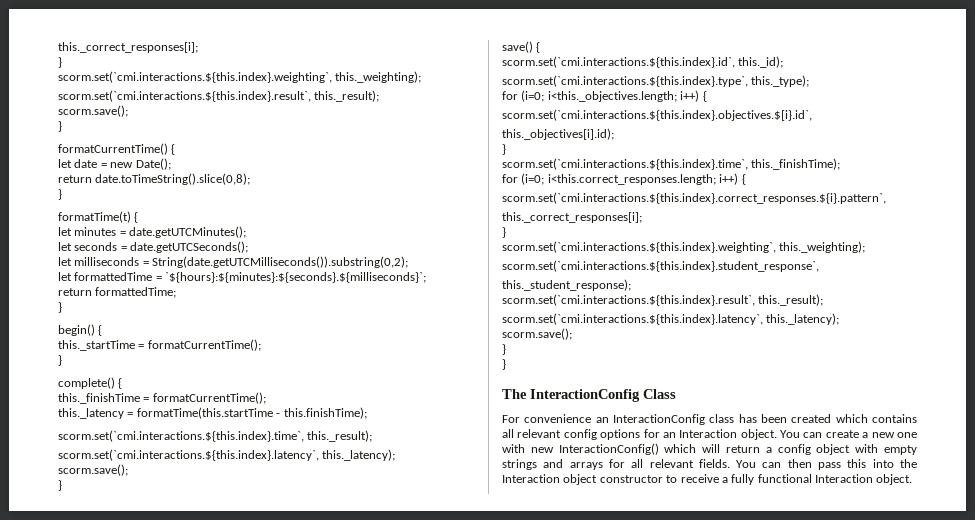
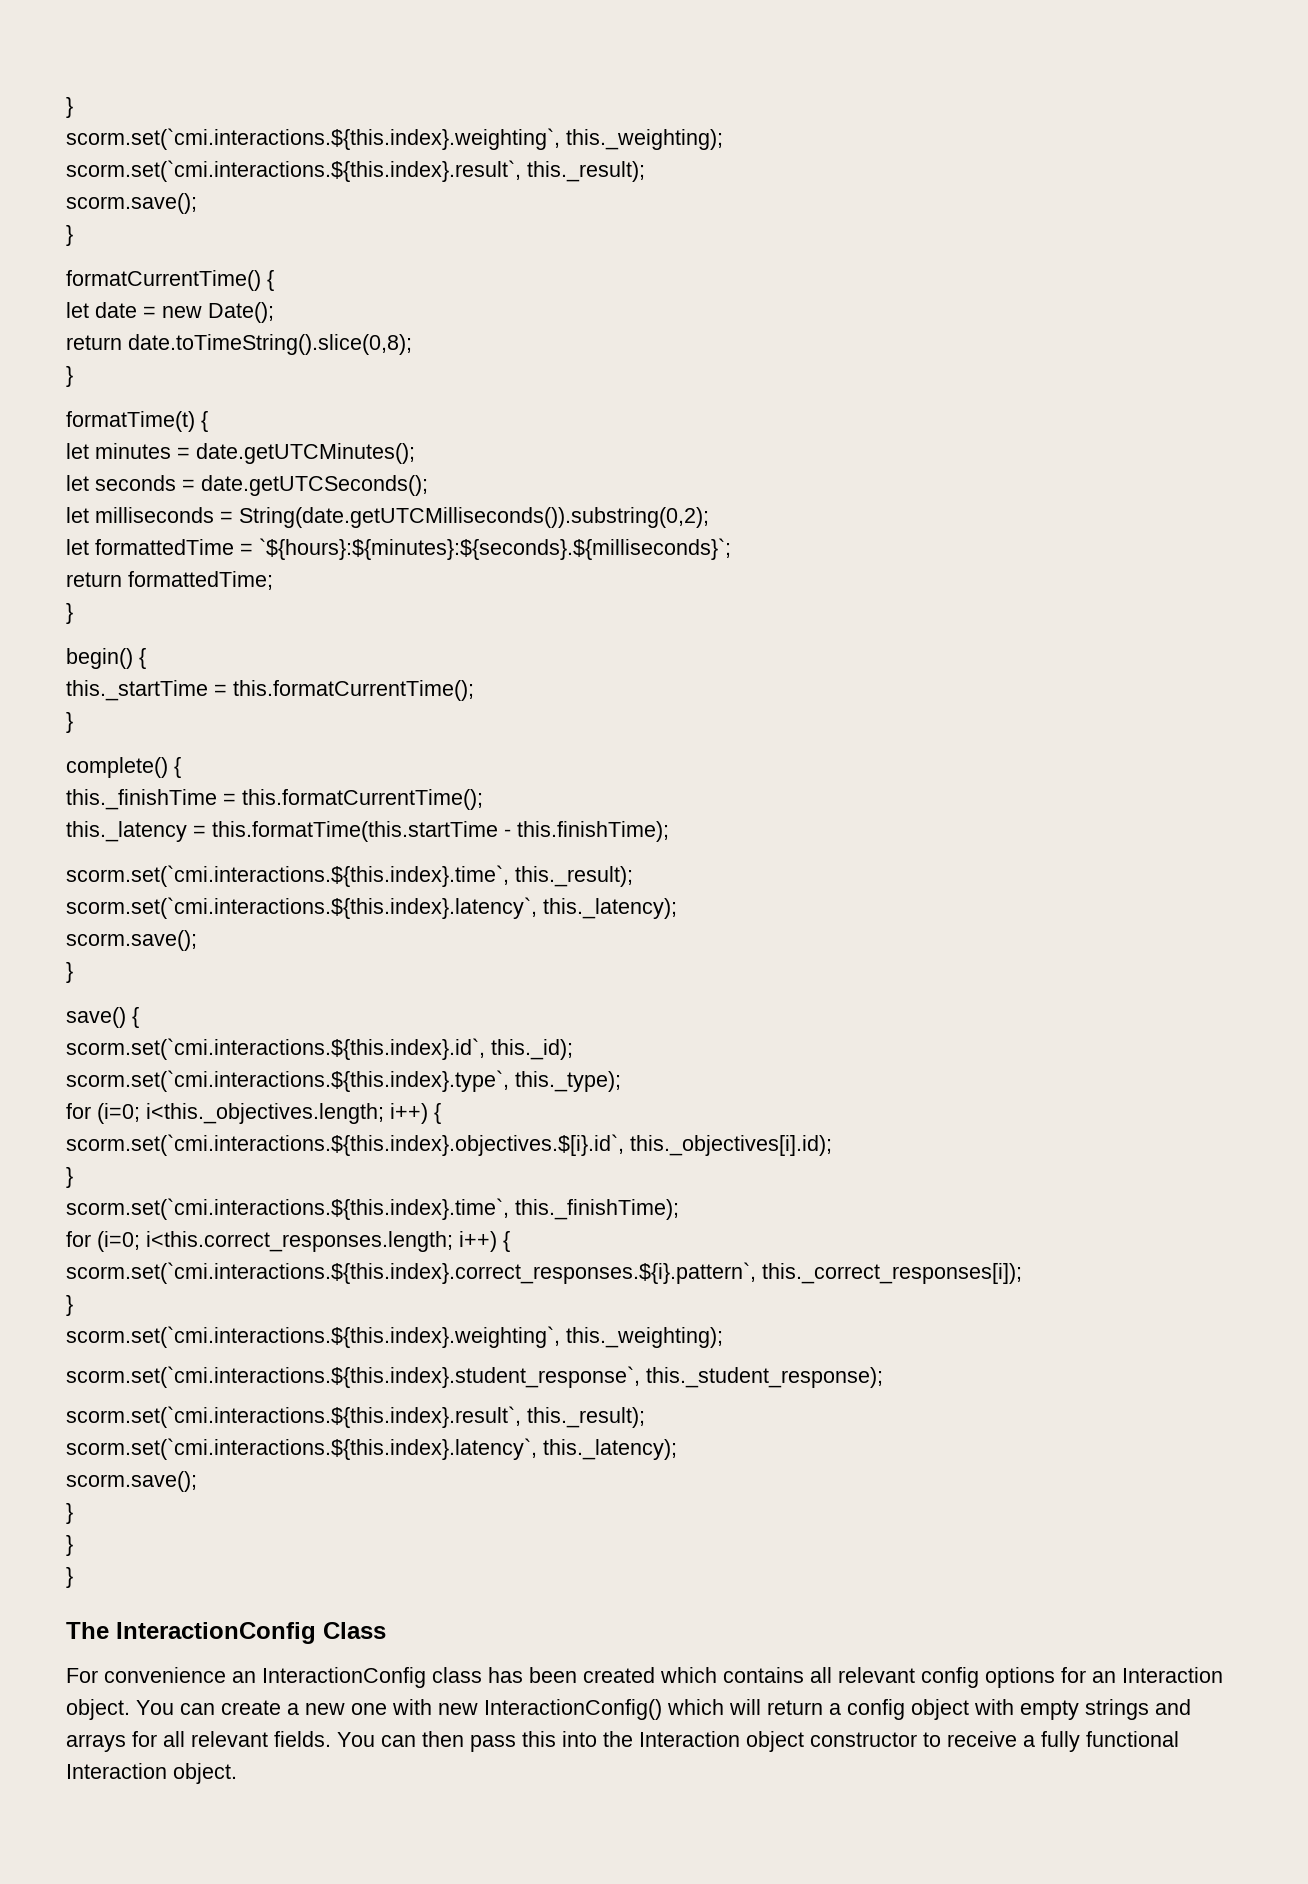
[58,42,198,53] this._correct_responses[i]; // -> (66, 107) none
[147,339,261,351] formatCurrentTime(); -> [233,680,474,701] this.formatCurrentTime();
[152,392,266,404] formatCurrentTime(); -> [242,789,483,810] this.formatCurrentTime();
[136,407,273,419] formatTime(this.startTime -> [212,821,498,842] this.formatTime(this.startTime
(812, 115) // -> (624, 1145) none
[502,212,642,223] // this._correct_responses[i]; -> [762,1263,1022,1284] this._correct_responses[i]);
(819, 266) // -> (640, 1377) none
(506, 364) none -> [66,1567,73,1588] // }

